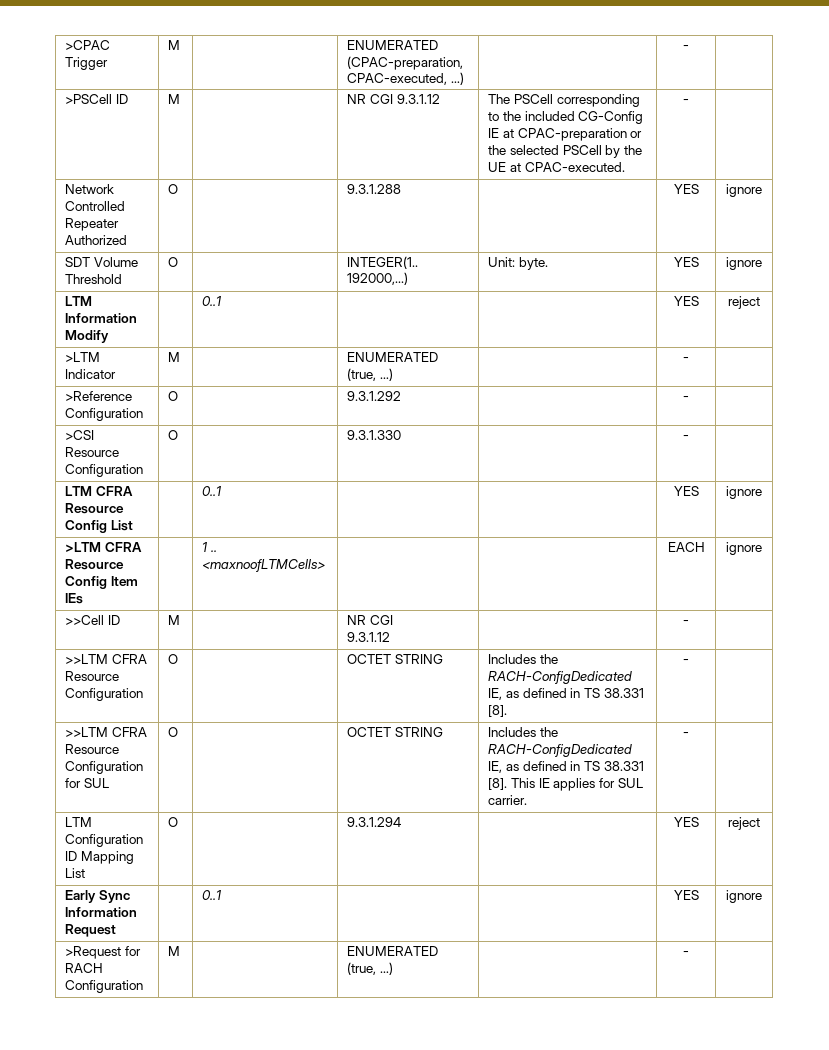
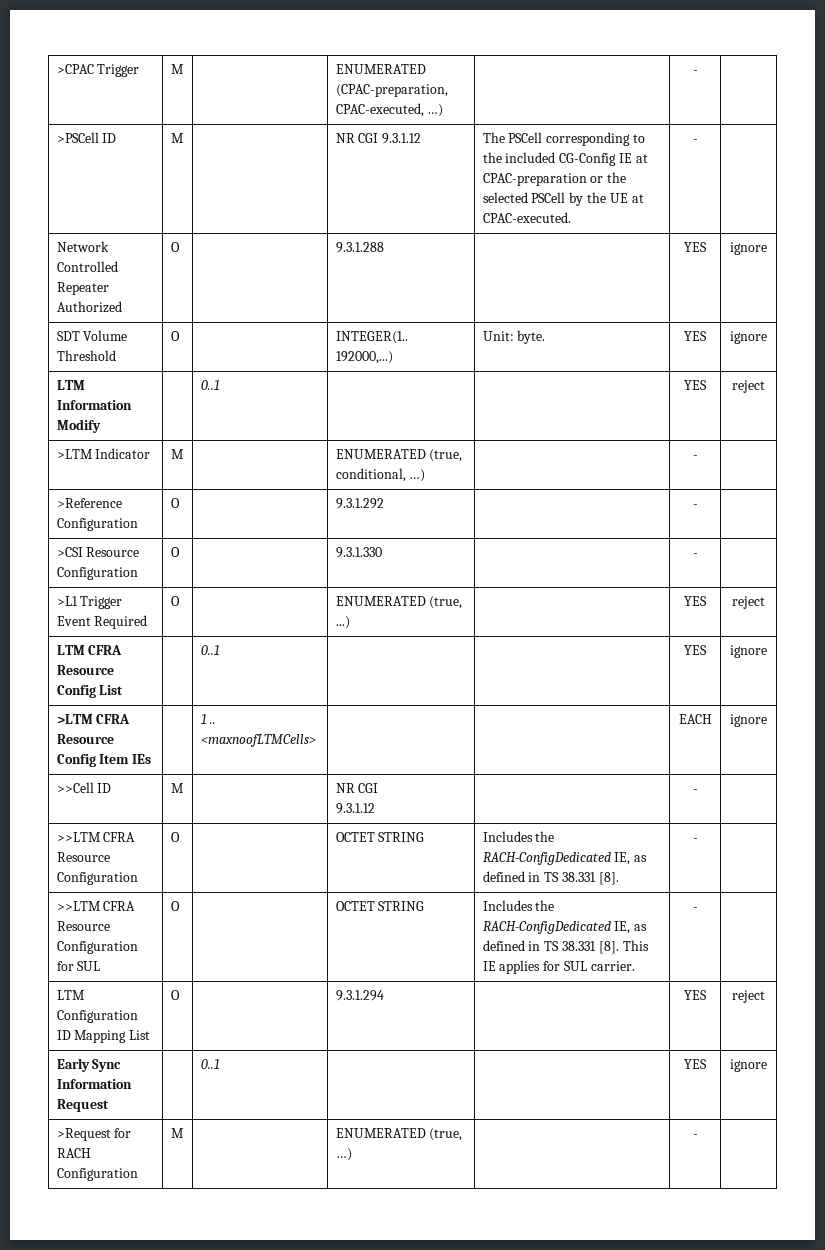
(377, 374) none -> [335,468,406,482] conditional,
(689, 437) none -> [56,596,123,609] [56,615,148,629] [170,596,180,606] [335,596,463,609] [335,616,350,629] [684,596,707,606] [732,596,765,609] // >L1 Trigger Event Required | O | | ENUMERATED (true, ...) | | YES | reject

